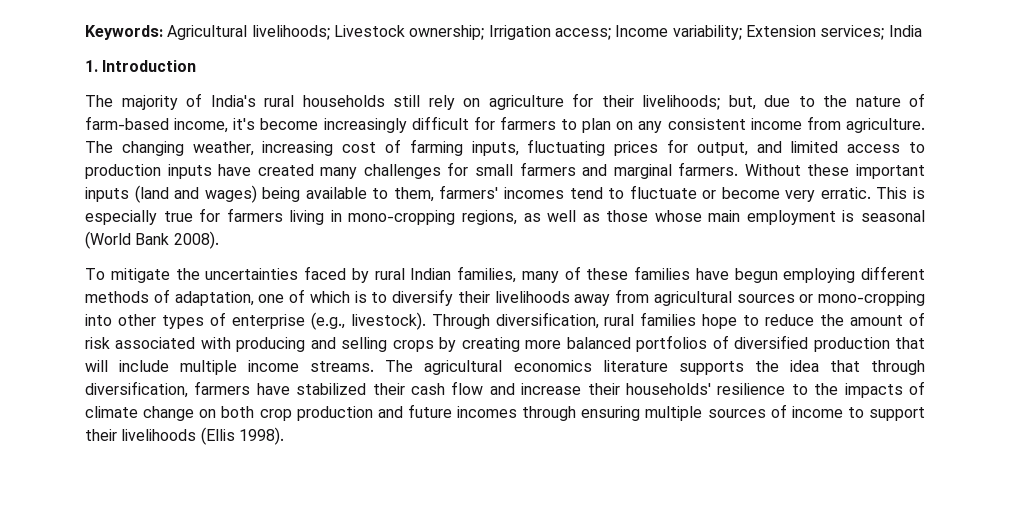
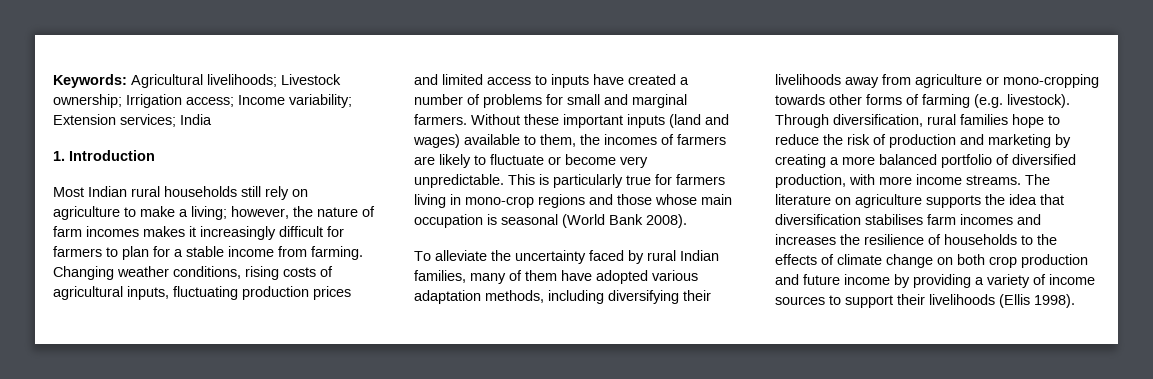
[85,93,256,110] The majority of India's -> [53,186,127,197] Most Indian
[572,93,925,110] [85,116,319,133] for their livelihoods; but, due to the nature of farm-based income, it's become -> [124,206,375,220] [53,226,196,237] to make a living; however, the nature of farm incomes makes it
[616,116,925,133] [85,139,748,156] on any consistent income from agriculture. The changing weather, increasing cost of farming inputs, fluctuating prices for output, -> [153,246,363,260] [53,266,333,280] [53,286,351,300] for a stable income from farming. Changing weather conditions, rising costs of agricultural inputs, fluctuating production prices
[85,164,161,179] production -> (547, 80) none
[320,164,441,179] many challenges -> [680,77,689,85] [414,94,542,108] a number of problems
[519,162,576,176] farmers -> (600, 99) none
[262,187,301,202] being -> (460, 141) none
[439,185,603,199] farmers' incomes tend -> [580,134,726,145] [414,154,471,168] the incomes of farmers are likely
[820,187,871,199] erratic. -> [414,174,504,188] unpredictable.
[85,210,157,225] especially -> [553,174,623,188] particularly
[348,210,600,225] mono-cropping regions, as well as -> [465,194,613,208] mono-crop regions and
[746,210,836,225] employment -> [414,214,483,228] occupation
[110,268,299,283] mitigate the uncertainties -> [435,250,586,264] alleviate the uncertainty
[586,266,925,283] [85,289,925,306] [85,312,345,330] these families have begun employing different methods of adaptation, one of which is to diversify their livelihoods away from agricultural sources or mono-cropping into other types of enterprise (e.g., -> [525,270,698,284] [414,290,711,304] [775,74,1099,88] [775,94,1003,108] them have adopted various adaptation methods, including diversifying their livelihoods away from agriculture or mono-cropping towards other forms of farming (e.g.
[850,312,925,326] [85,337,434,352] amount of risk associated with producing and selling crops -> [847,134,1051,148] risk of production and marketing
(520, 344) none -> [830,157,839,165] a
[636,335,708,352] portfolios -> [941,154,992,168] portfolio
[813,337,926,352] [85,360,926,375] [85,381,903,398] production that will include multiple income streams. The agricultural economics literature supports the idea that through diversification, farmers have stabilized their cash flow and increase their households' resilience to the impacts -> [775,174,1050,188] [775,194,1064,208] [775,214,1041,225] [775,234,1057,245] [775,254,817,265] production, with more income streams. The literature on agriculture supports the idea that diversification stabilises farm incomes and increases the resilience of households to the effects
[457,406,766,421] incomes through ensuring multiple sources -> [844,274,1030,288] income by providing a variety
(843, 412) none -> [775,296,825,305] sources

